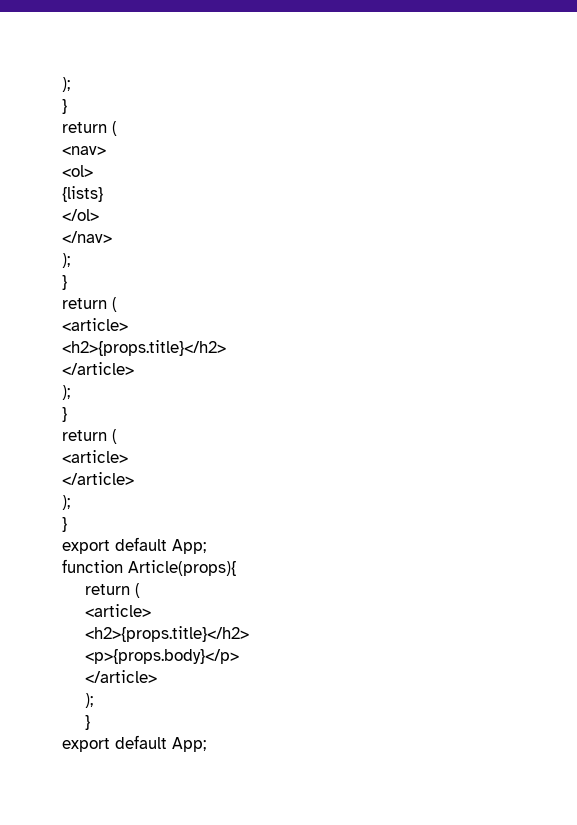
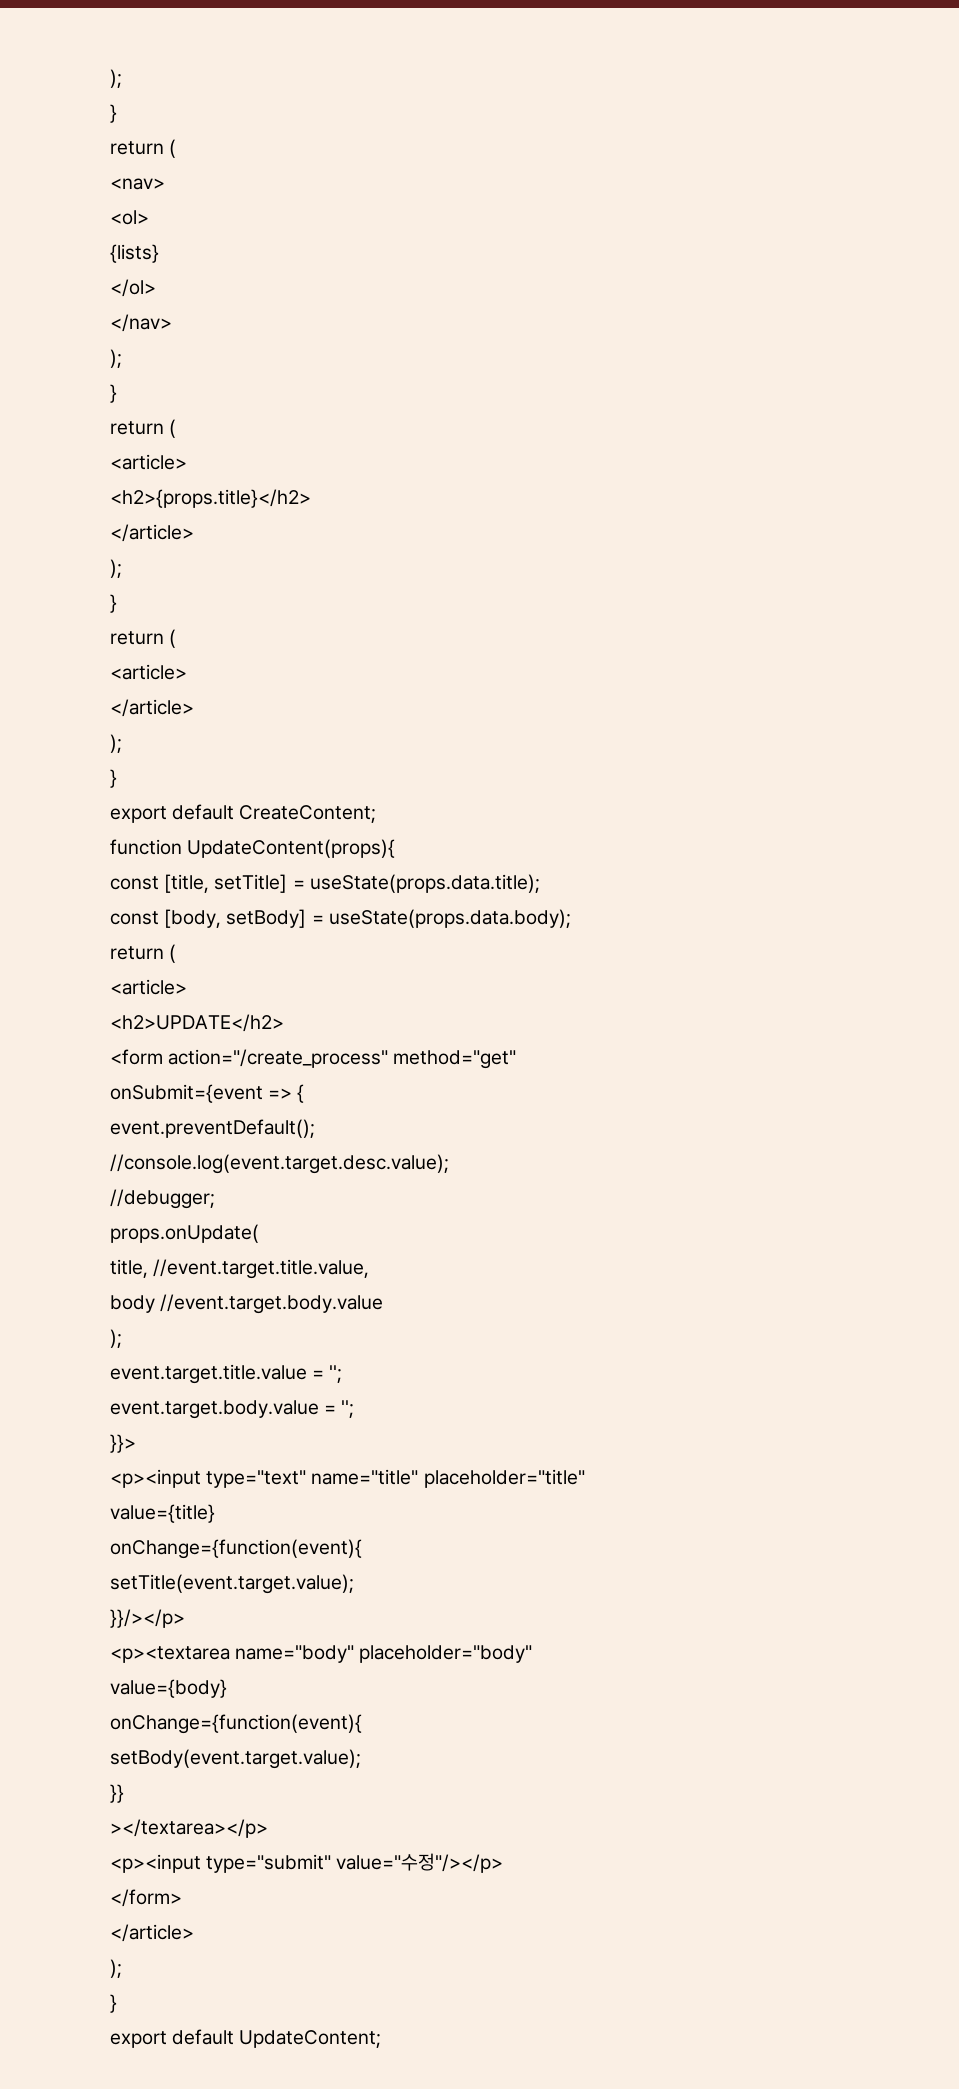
[171,539,206,554] App; -> [239,805,377,823] CreateContent;
[127,560,236,576] [85,583,141,598] [85,604,152,617] [85,626,250,642] [85,649,240,664] [85,670,158,683] [85,693,94,708] [85,715,91,730] [61,735,206,752] Article(props){ // return ( // <article> // <h2>{props.title}</h2> // <p>{props.body}</p> // </article> // ); // } // export default App; -> [186,839,395,858] [109,874,540,893] [109,909,571,928] [109,944,176,963] [109,979,187,995] [109,1014,284,1032] [109,1049,517,1069] [109,1084,305,1103] [109,1119,315,1138] [109,1154,449,1174] [109,1189,215,1209] [109,1224,259,1243] [109,1259,369,1279] [109,1294,383,1314] [109,1329,122,1348] [109,1364,343,1384] [109,1400,355,1419] [109,1434,136,1453] [109,1469,585,1488] [109,1504,215,1523] [109,1539,362,1559] [109,1574,354,1594] [109,1609,185,1628] [109,1645,533,1663] [109,1679,227,1698] [109,1714,362,1734] [109,1749,361,1769] [109,1784,124,1803] [109,1819,268,1838] [109,1853,504,1873] [109,1889,182,1907] [109,1924,194,1942] [109,1959,122,1978] [109,1994,117,2013] [109,2029,382,2048] UpdateContent(props){ // const [title, setTitle] = useState(props.data.title); // const [body, setBody] = useState(props.data.body); // return ( // <article> // <h2>UPDATE</h2> // <form action="/create_process" method="get" // onSubmit={event => { // event.preventDefault(); // //console.log(event.target.desc.value); // //debugger; // props.onUpdate( // title, //event.target.title.value, // body //event.target.body.value // ); // event.target.title.value = ''; // event.target.body.value = ''; // }}> // <p><input type="text" name="title" placeholder="title" // value={title} // onChange={function(event){ // setTitle(event.target.value); // }}/></p> // <p><textarea name="body" placeholder="body" // value={body} // onChange={function(event){ // setBody(event.target.value); // }} // ></textarea></p> // <p><input type="submit" value="수정"/></p> // </form> // </article> // ); // } // export default UpdateContent;

